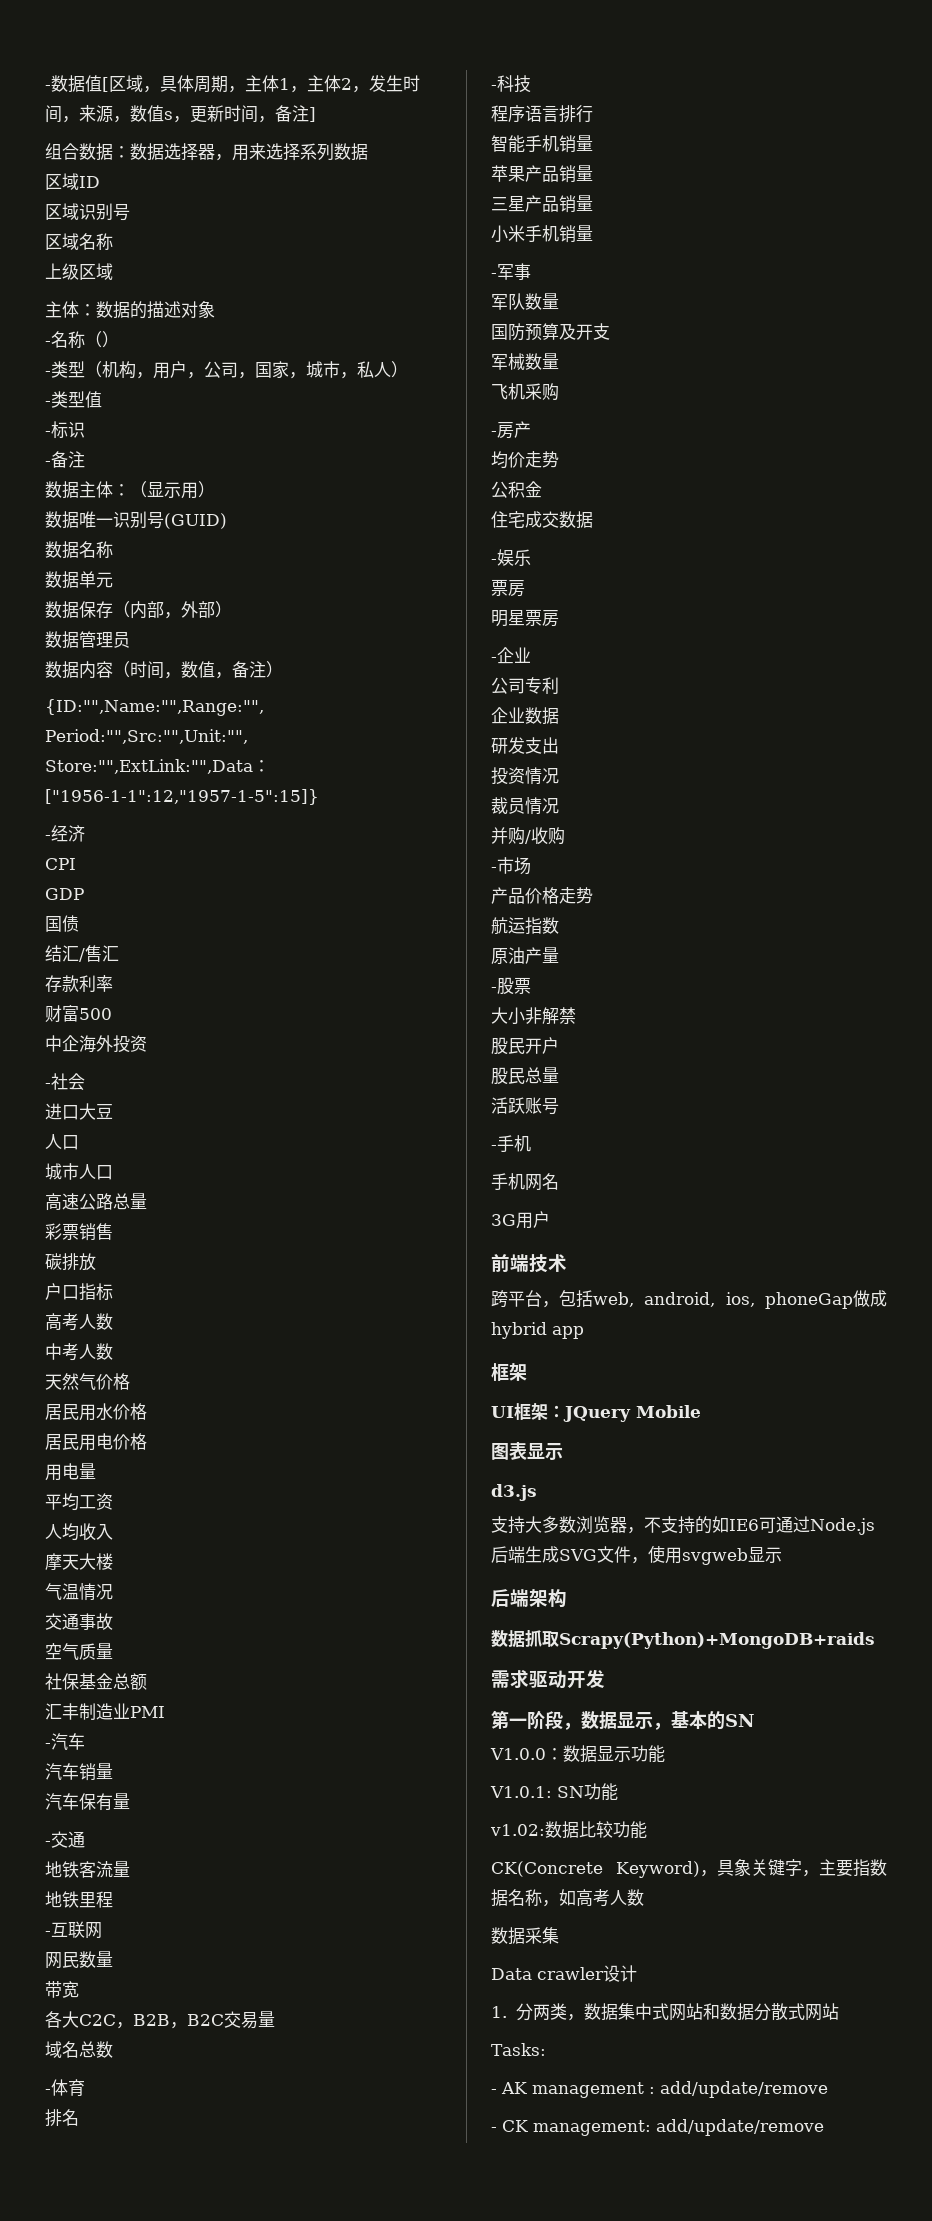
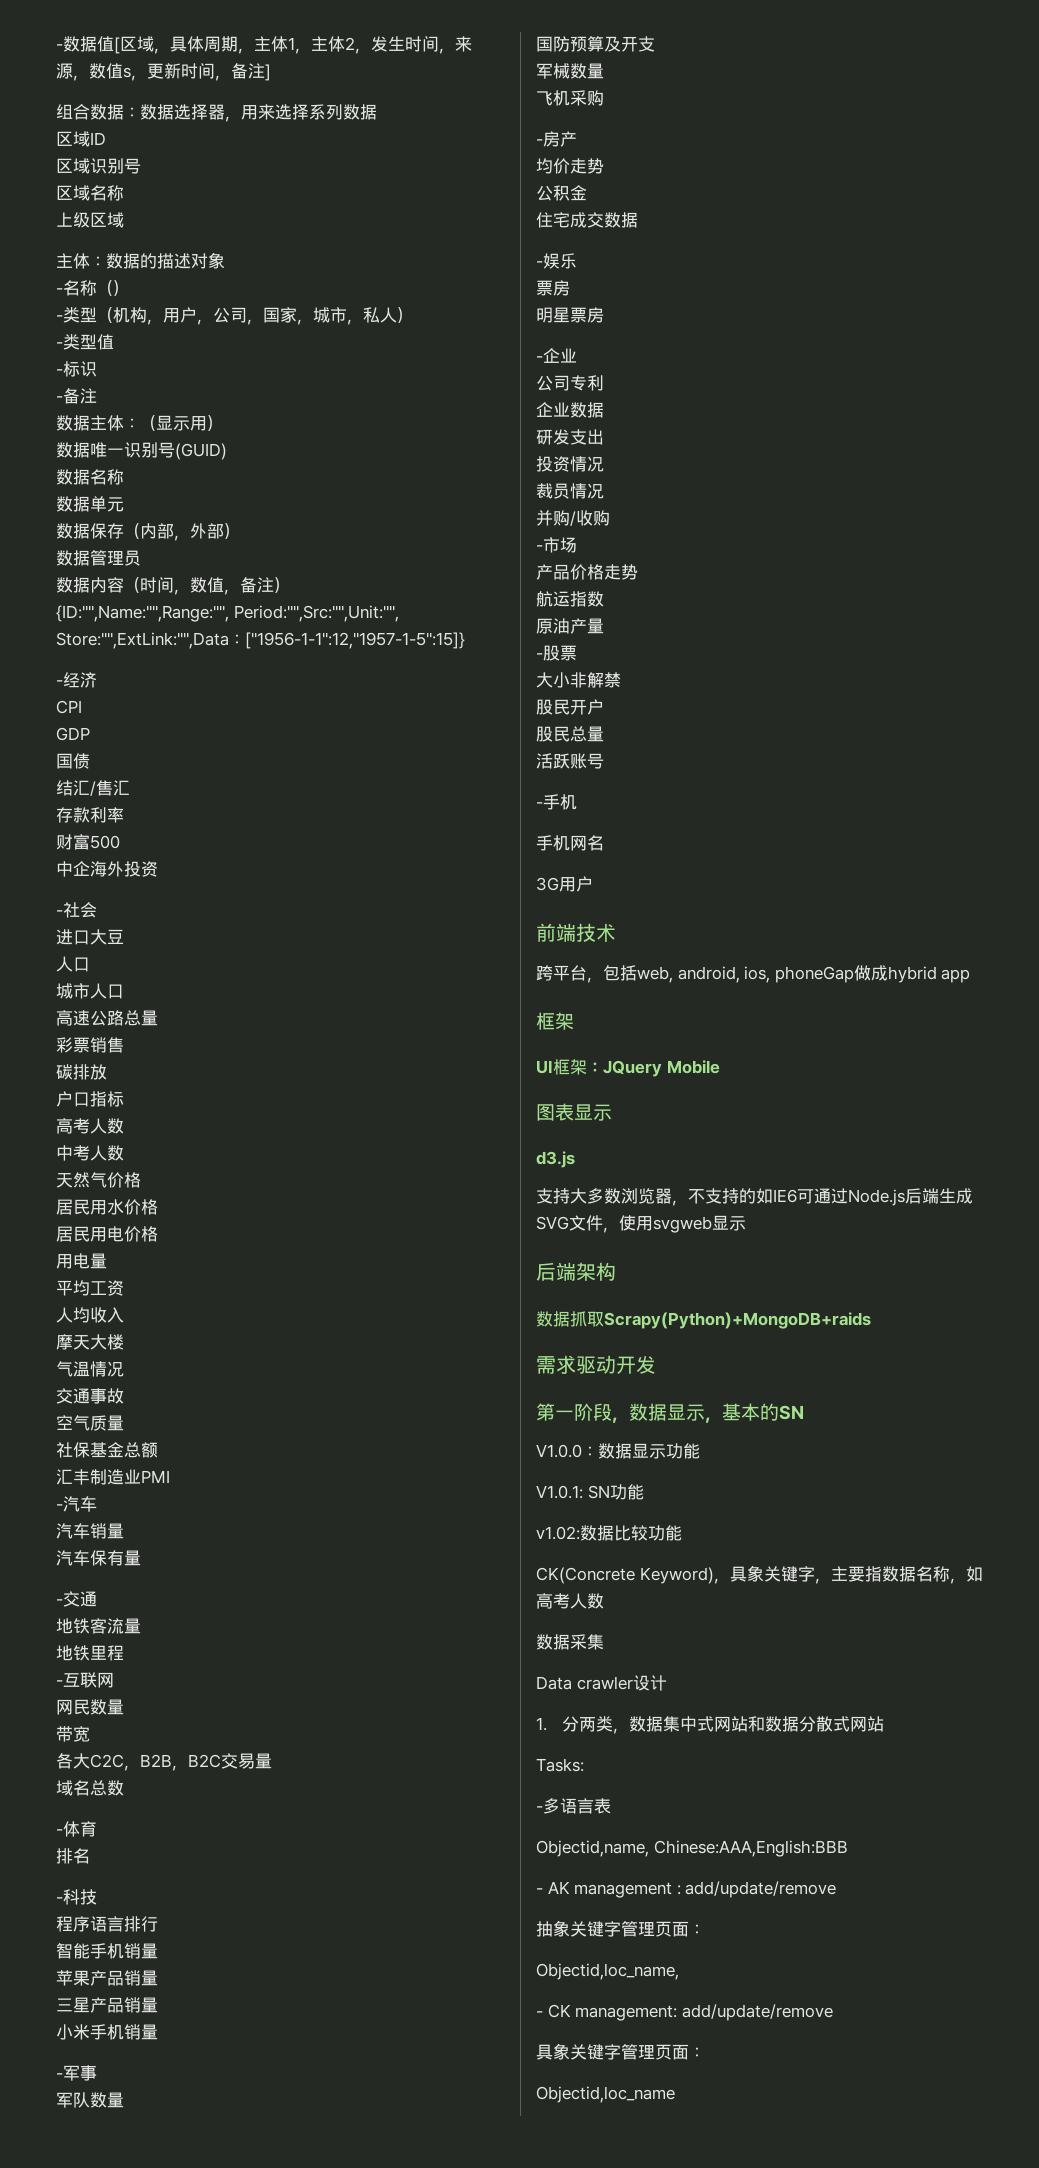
(546, 2049) none -> [536,1798,611,1814] [536,1840,848,1857] // -多语言表 // Objectid,name, Chinese:AAA,English:BBB
[491,2119,824,2136] - CK management: add/update/remove -> [536,1920,705,1937] [536,1963,679,1980] [536,2004,833,2021] [536,2043,705,2060] [536,2086,675,2103] 抽象关键字管理页面： // Objectid,loc_name, // - CK management: add/update/remove // 具象关键字管理页面： // Objectid,loc_name

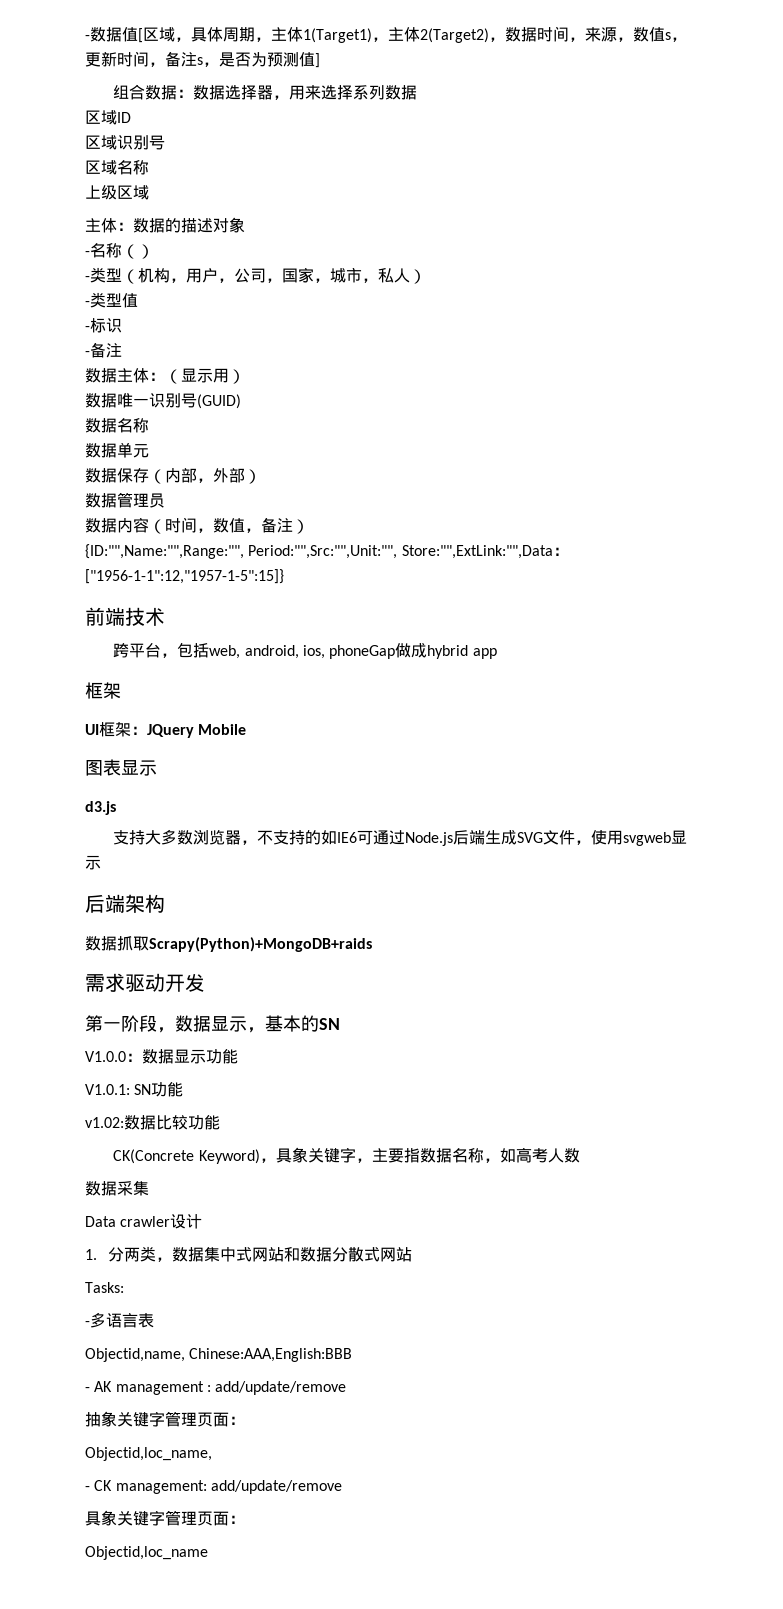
[288,36,405,54] 1，主体2，发生 -> [303,27,537,43] 1(Target1)，主体2(Target2)，数据
(265, 71) none -> [197,52,315,67] s，是否为预测值
[56,672,97,688] [56,700,82,714] [56,727,90,741] [56,753,90,769] [56,780,130,796] [56,807,124,823] [56,834,120,850] [56,861,158,877] [56,902,97,918] [56,929,124,945] [56,956,90,972] [56,983,124,999] [56,1010,158,1026] [56,1037,124,1053] [56,1064,107,1080] [56,1091,124,1107] [56,1118,124,1134] [56,1145,124,1161] [56,1172,141,1188] [56,1199,158,1215] [56,1226,158,1242] [56,1253,107,1269] [56,1280,124,1296] [56,1307,124,1323] [56,1334,124,1350] [56,1361,124,1377] [56,1388,124,1404] [56,1415,124,1431] [56,1442,158,1458] [56,1469,170,1485] [56,1496,97,1512] [56,1523,124,1539] [56,1550,141,1566] [56,1591,97,1607] [56,1618,141,1634] [56,1645,124,1661] [56,1672,114,1688] [56,1699,124,1715] [56,1726,90,1742] [56,1753,272,1771] [56,1780,124,1796] [56,1821,97,1837] [56,1848,90,1864] [56,1889,97,1905] [56,1916,158,1932] [56,1942,158,1959] [56,1970,158,1986] [56,1997,158,2013] [56,2024,158,2040] [56,2065,97,2081] [56,2092,124,2108] [536,36,655,52] [536,63,604,79] [536,90,604,106] [536,131,577,147] [536,158,604,174] [536,185,587,201] [536,212,638,228] [536,253,577,269] [536,280,570,296] [536,307,604,323] [536,348,577,363] [536,375,604,391] [536,402,604,418] [536,429,604,445] [536,456,604,472] [536,483,604,499] [536,510,610,526] [536,537,577,553] [536,564,638,580] [536,591,604,607] [536,618,604,634] [536,645,577,661] [536,672,621,688] [536,699,604,715] [536,726,604,742] [536,753,604,769] [536,794,577,810] [536,835,604,851] [536,876,593,892] // -经济 // CPI // GDP // 国债 // 结汇/售汇 // 存款利率 // 财富500 // 中企海外投资 // -社会 // 进口大豆 // 人口 // 城市人口 // 高速公路总量 // 彩票销售 // 碳排放 // 户口指标 // 高考人数 // 中考人数 // 天然气价格 // 居民用水价格 // 居民用电价格 // 用电量 // 平均工资 // 人均收入 // 摩天大楼 // 气温情况 // 交通事故 // 空气质量 // 社保基金总额 // 汇丰制造业PMI // -汽车 // 汽车销量 // 汽车保有量 // -交通 // 地铁客流量 // 地铁里程 // -互联网 // 网民数量 // 带宽 // 各大C2C，B2B，B2C交易量 // 域名总数 // -体育 // 排名 // -科技 // 程序语言排行 // 智能手机销量 // 苹果产品销量 // 三星产品销量 // 小米手机销量 // -军事 // 军队数量 // 国防预算及开支 // 军械数量 // 飞机采购 // -房产 // 均价走势 // 公积金 // 住宅成交数据 // -娱乐 // 票房 // 明星票房 // -企业 // 公司专利 // 企业数据 // 研发支出 // 投资情况 // 裁员情况 // 并购/收购 // -市场 // 产品价格走势 // 航运指数 // 原油产量 // -股票 // 大小非解禁 // 股民开户 // 股民总量 // 活跃账号 // -手机 // 手机网名 // 3G用户 -> (284, 576) none

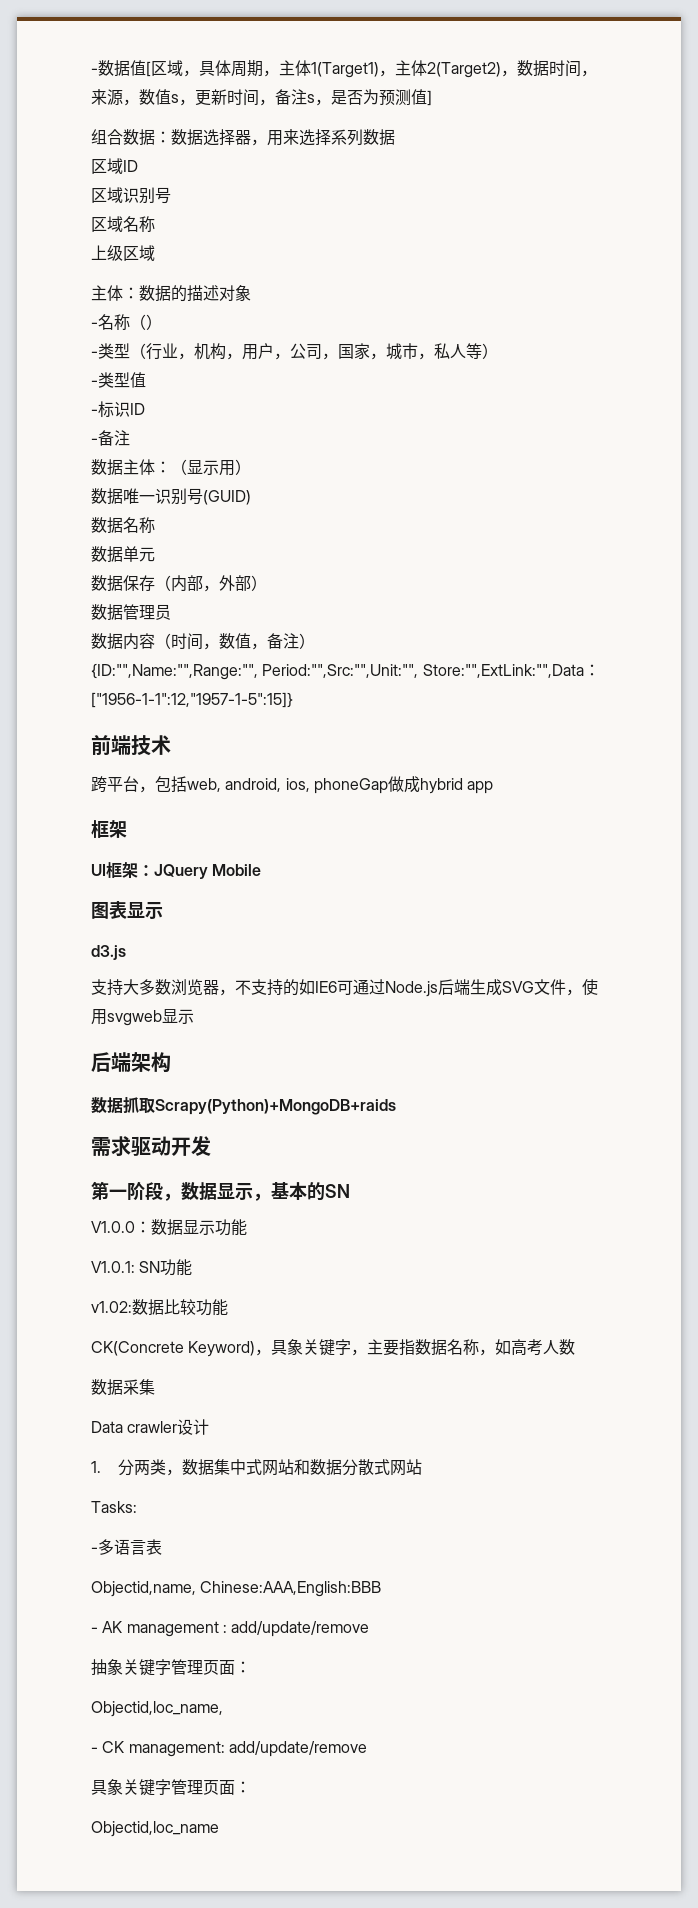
(138, 276) none -> [146,343,194,360] 行业，
(410, 275) none -> [466,343,482,359] 等
(122, 325) none -> [130,403,145,415] ID

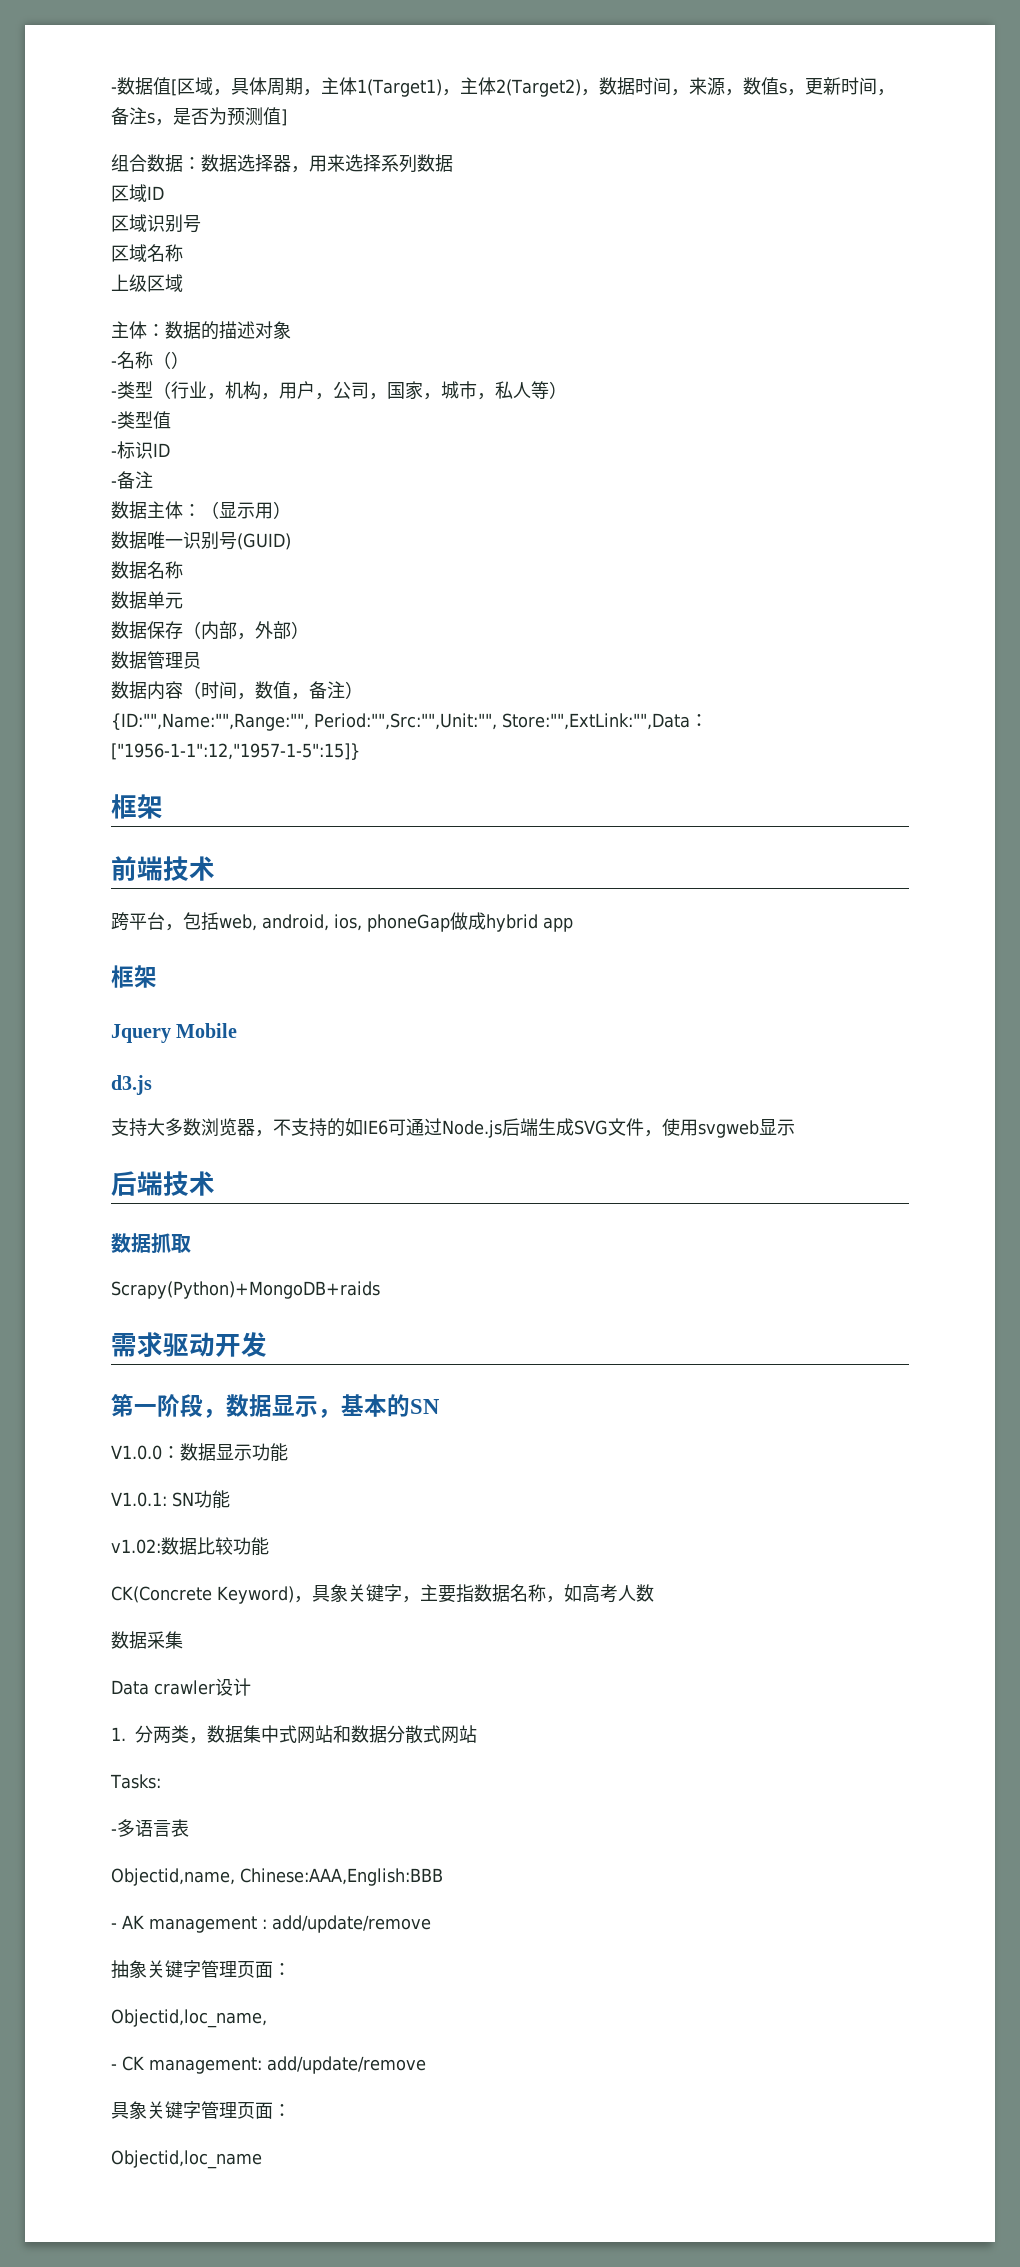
(293, 700) none -> [111,794,163,819] // 框架
[91,862,208,879] UI框架：JQuery -> [111,1024,171,1043] Jquery
[91,901,163,919] // 图表显示 -> (238, 1030) none
[131,1052,171,1073] 架构 -> [163,1171,215,1196] 技术
(155, 1105) none -> (191, 1243) //

